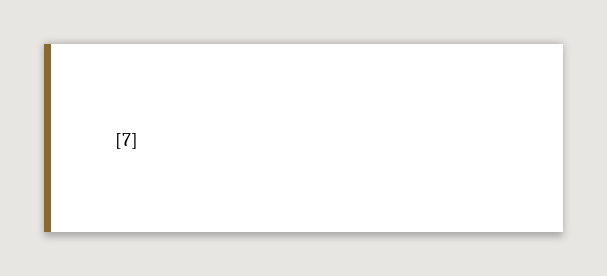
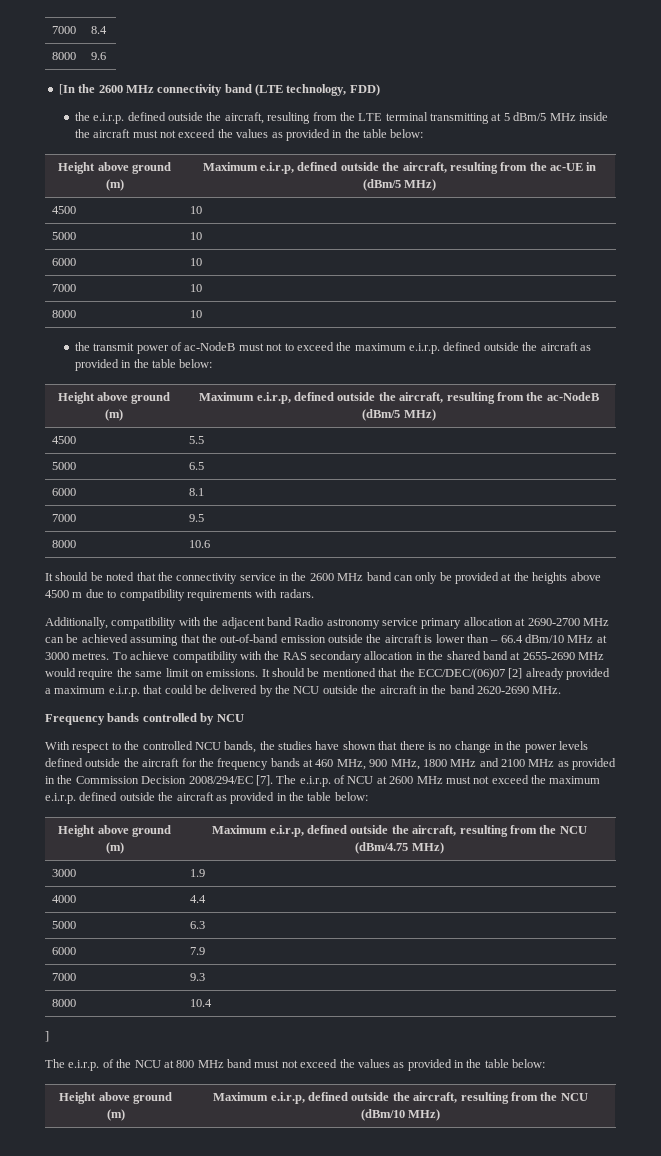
[115,133,138,149] [7] -> [52,26,77,34] [91,26,108,34] [52,52,77,60] [91,52,107,60] [58,84,380,96] [74,112,608,124] [74,129,424,141] [58,162,171,174] [105,179,124,191] [202,162,597,174] [362,179,437,191] [52,206,77,214] [190,206,203,214] [52,232,77,240] [190,232,203,240] [52,258,77,266] [190,258,203,266] [52,284,77,292] [190,284,203,292] [52,310,77,318] [190,310,203,318] [74,342,591,354] [74,359,213,371] [57,392,171,404] [105,409,123,421] [199,392,599,404] [362,409,436,421] [52,436,77,444] [189,436,205,444] [52,462,77,470] [189,462,205,470] [52,488,77,496] [189,488,205,496] [52,514,77,522] [189,514,205,522] [52,540,77,548] [189,540,211,548] [45,572,601,584] [45,589,314,601] [45,617,609,629] [45,634,607,646] [45,651,604,663] [45,668,610,680] [45,685,562,697] [45,713,244,725] [45,741,589,753] [45,758,617,770] [45,775,601,787] [45,792,368,804] [58,825,171,837] [105,842,124,854] [212,825,587,837] [355,842,444,854] [52,869,77,877] [190,869,206,877] [52,895,77,903] [190,895,207,903] [52,921,77,929] [190,921,206,929] [52,947,77,955] [190,947,206,955] [52,973,77,981] [190,973,206,981] [52,999,77,1007] [190,999,213,1007] [45,1031,49,1042] [45,1059,546,1071] [59,1092,172,1104] [106,1109,125,1121] [213,1092,588,1104] [360,1109,441,1121] 7000 | 8.4 // 8000 | 9.6 // [In the 2600 MHz connectivity band (LTE technology, FDD) // the e.i.r.p. defined outside the aircraft, resulting from the LTE terminal transmitting at 5 dBm/5 MHz inside the aircraft must not exceed the values as provided in the table below: // Height above ground (m) | Maximum e.i.r.p, defined outside the aircraft, resulting from the ac-UE in (dBm/5 MHz) // 4500 | 10 // 5000 | 10 // 6000 | 10 // 7000 | 10 // 8000 | 10 // the transmit power of ac-NodeB must not to exceed the maximum e.i.r.p. defined outside the aircraft as provided in the table below: // Height above ground (m) | Maximum e.i.r.p, defined outside the aircraft, resulting from the ac-NodeB (dBm/5 MHz) // 4500 | 5.5 // 5000 | 6.5 // 6000 | 8.1 // 7000 | 9.5 // 8000 | 10.6 // It should be noted that the connectivity service in the 2600 MHz band can only be provided at the heights above 4500 m due to compatibility requirements with radars. // Additionally, compatibility with the adjacent band Radio astronomy service primary allocation at 2690-2700 MHz can be achieved assuming that the out-of-band emission outside the aircraft is lower than – 66.4 dBm/10 MHz at 3000 metres. To achieve compatibility with the RAS secondary allocation in the shared band at 2655-2690 MHz would require the same limit on emissions. It should be mentioned that the ECC/DEC/(06)07 [2] already provided a maximum e.i.r.p. that could be delivered by the NCU outside the aircraft in the band 2620-2690 MHz. // Frequency bands controlled by NCU // With respect to the controlled NCU bands, the studies have shown that there is no change in the power levels defined outside the aircraft for the frequency bands at 460 MHz, 900 MHz, 1800 MHz and 2100 MHz as provided in the Commission Decision 2008/294/EC [7]. The e.i.r.p. of NCU at 2600 MHz must not exceed the maximum e.i.r.p. defined outside the aircraft as provided in the table below: // Height above ground (m) | Maximum e.i.r.p, defined outside the aircraft, resulting from the NCU (dBm/4.75 MHz) // 3000 | 1.9 // 4000 | 4.4 // 5000 | 6.3 // 6000 | 7.9 // 7000 | 9.3 // 8000 | 10.4 // ] // The e.i.r.p. of the NCU at 800 MHz band must not exceed the values as provided in the table below: // Height above ground (m) | Maximum e.i.r.p, defined outside the aircraft, resulting from the NCU (dBm/10 MHz)

